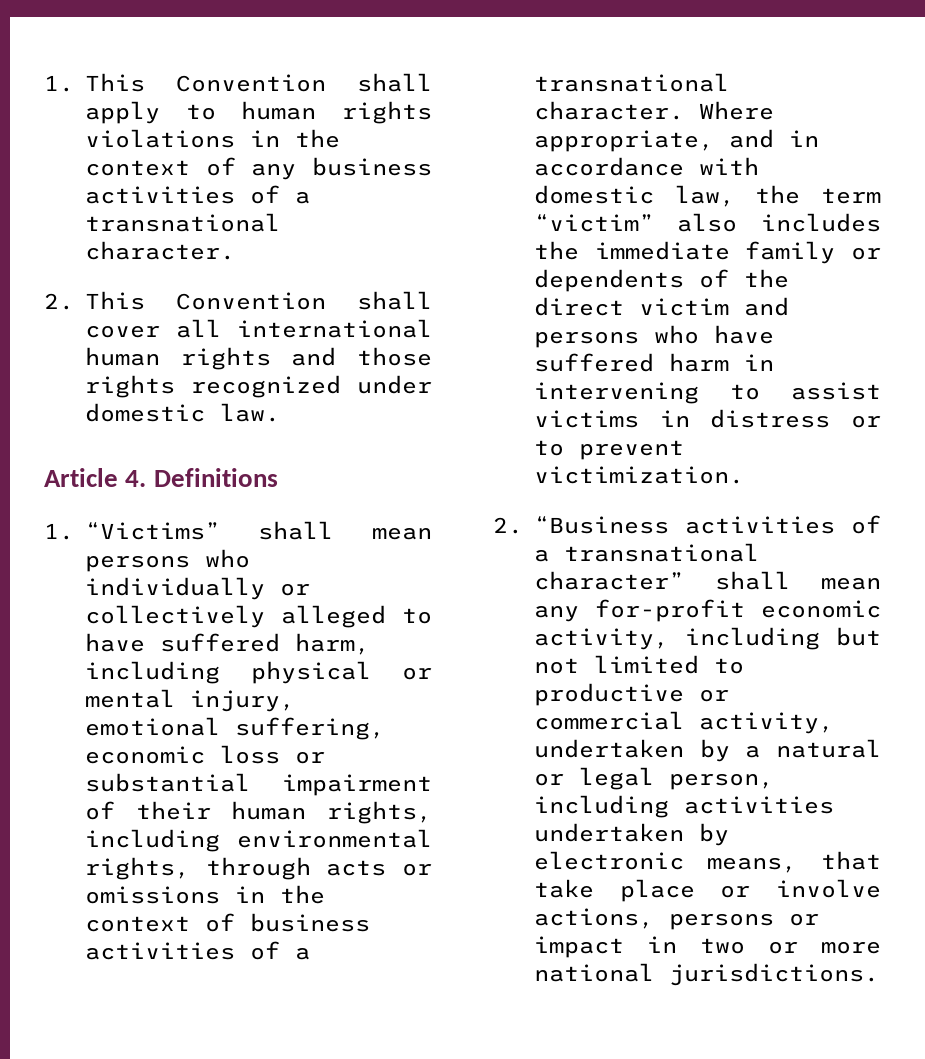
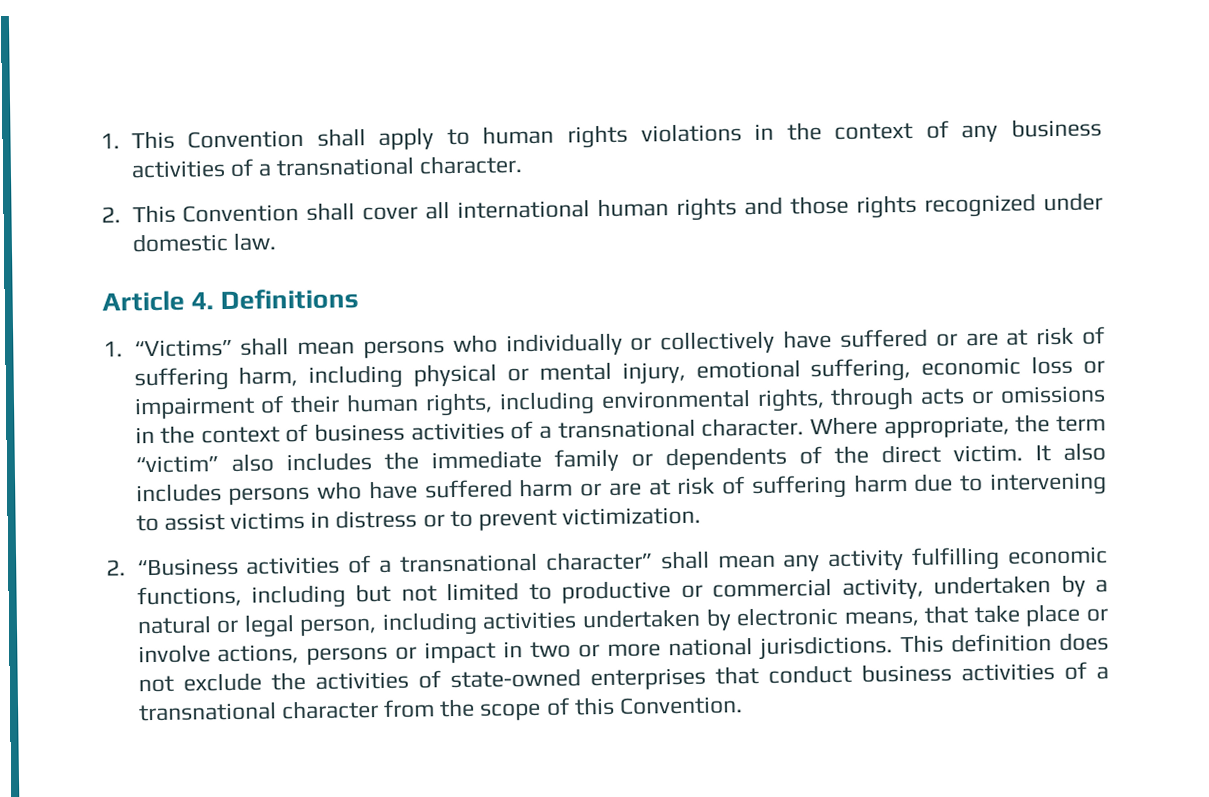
[280,605,432,628] [84,633,280,652] alleged to have suffered -> [783,326,1105,349] [133,366,229,392] have suffered or are at risk of suffering
[84,773,250,792] substantial -> (1105, 367) none
[728,129,819,148] [533,157,759,176] [533,185,735,207] and in accordance with domestic law, -> (1010, 427) none
[638,297,789,316] victim and -> [952,442,1106,463] [135,483,222,503] victim. It also includes
[743,354,774,371] in -> [580,473,984,500] or are at risk of suffering harm due to
[594,599,881,622] [533,628,669,650] for-profit economic activity, -> [828,546,1108,572] [136,585,242,608] activity fulfilling economic functions,
(879, 974) none -> [900,632,1109,654] [137,661,1109,693] [138,696,743,722] This definition does not exclude the activities of state-owned enterprises that conduct business activities of a transnational character from the scope of this Convention.

